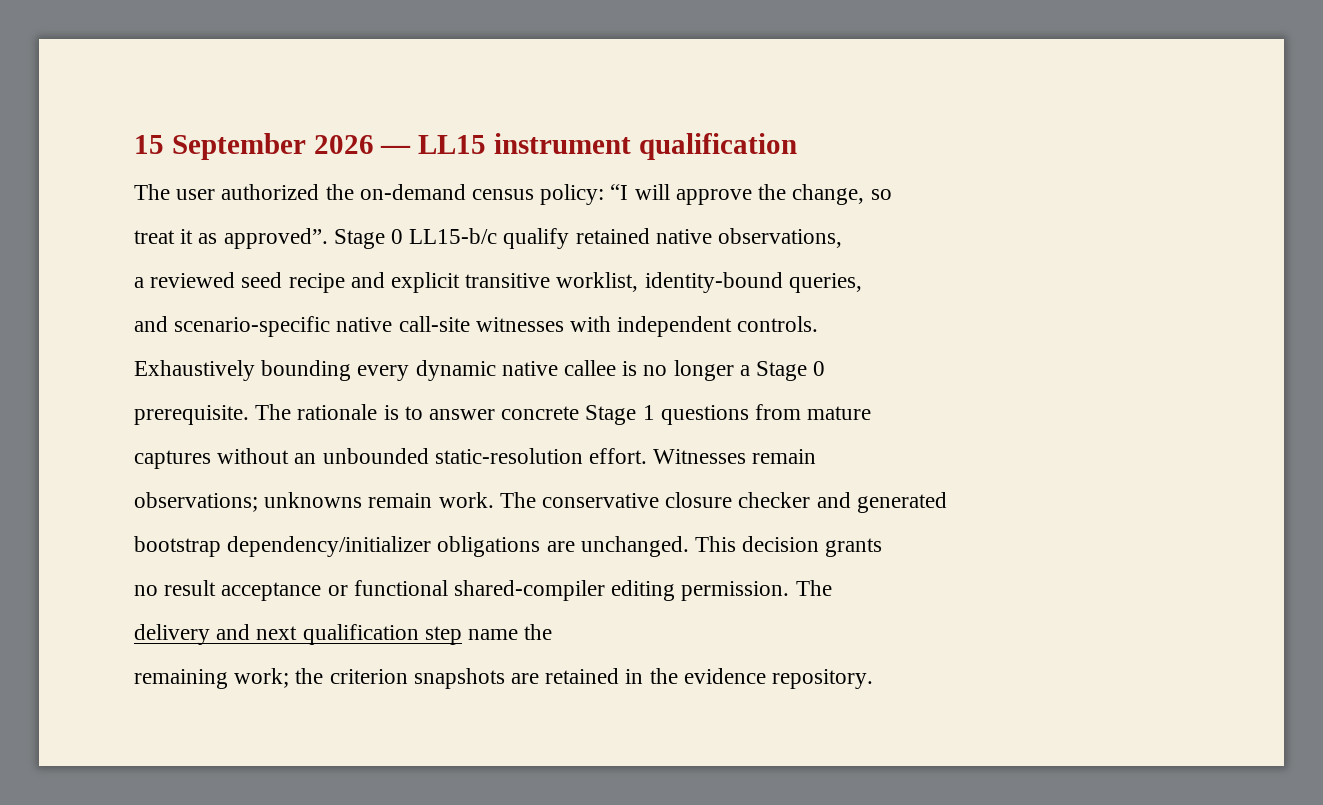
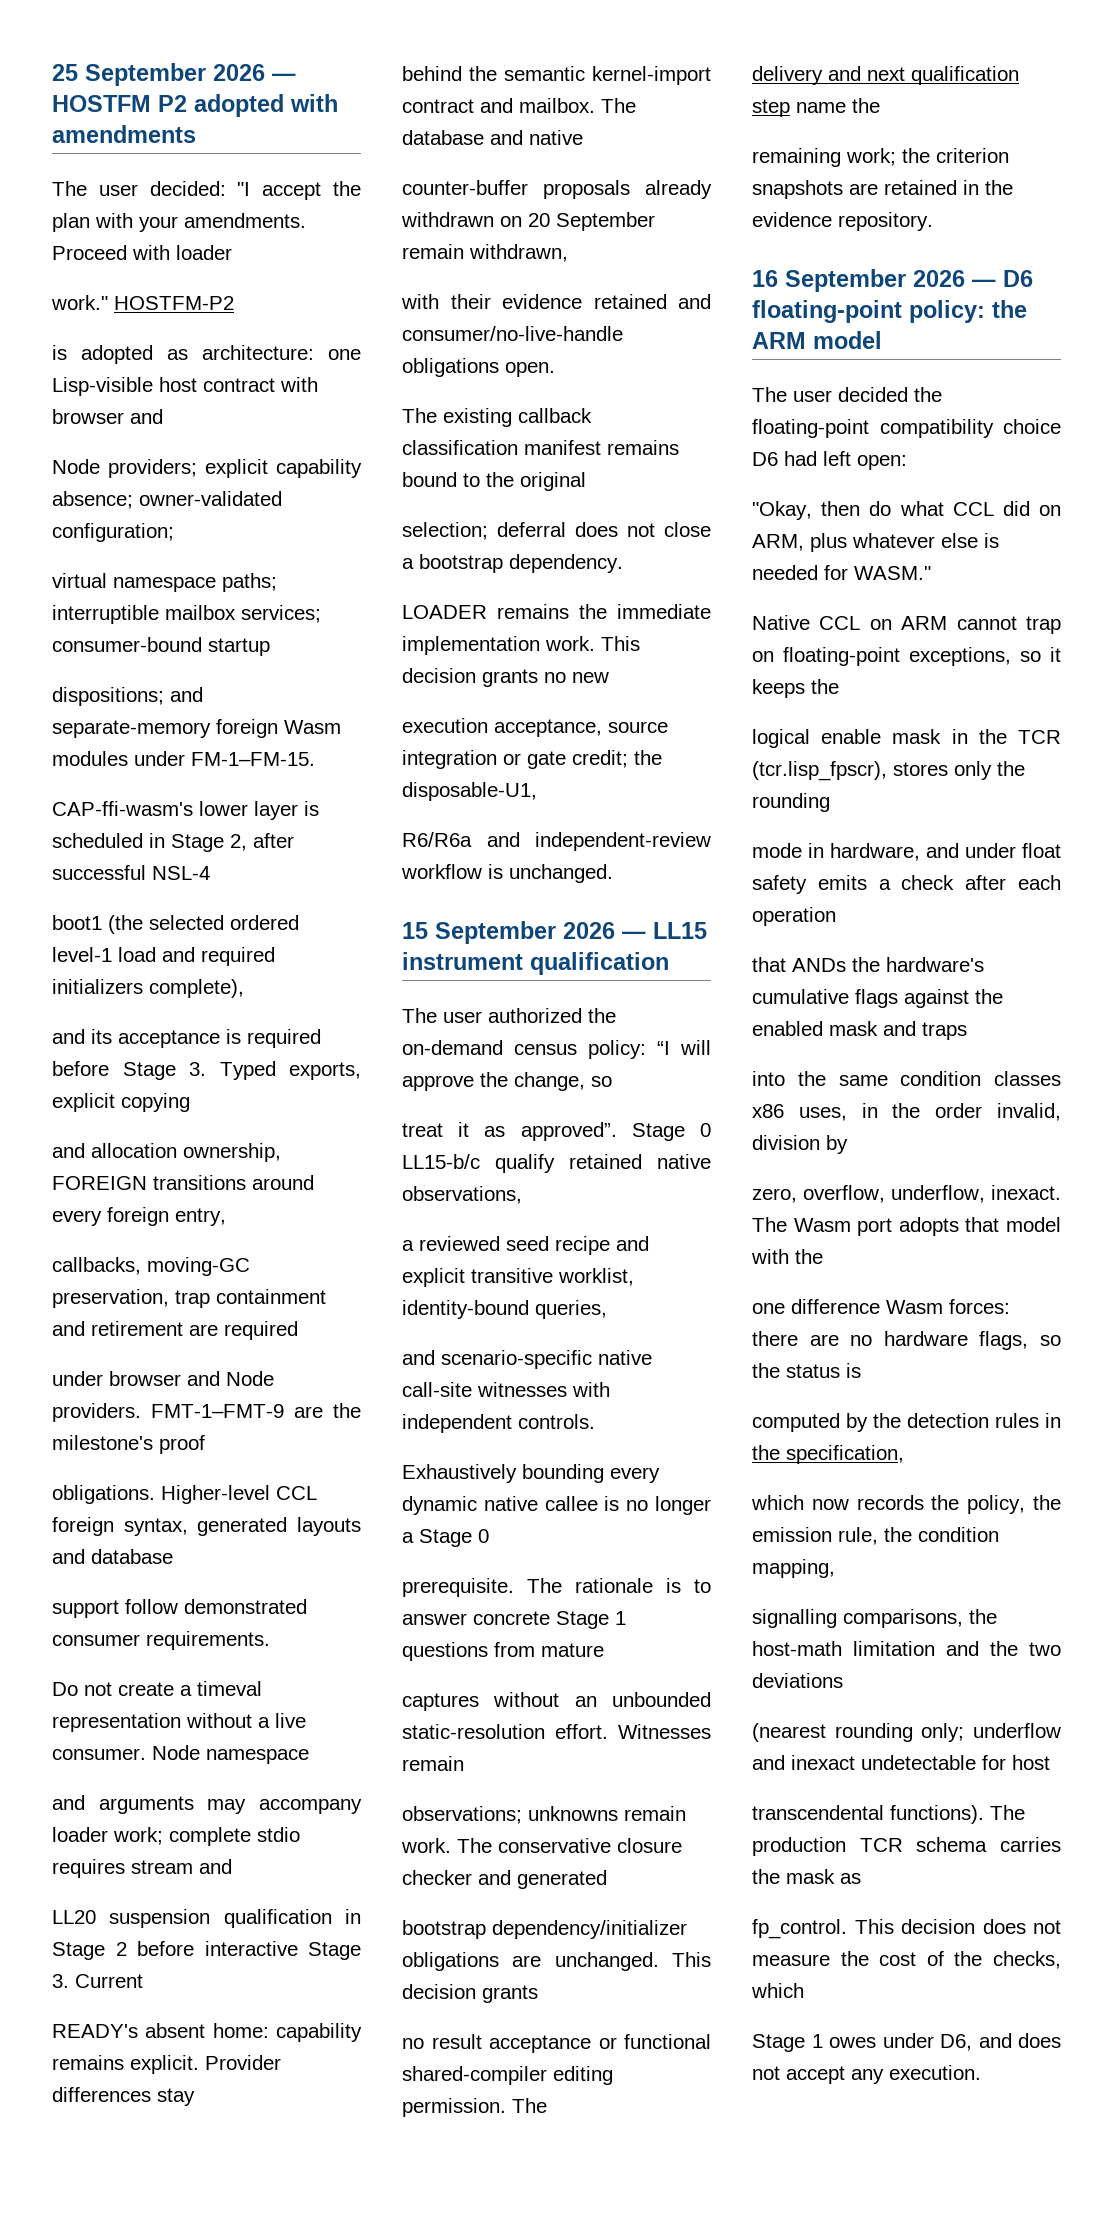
(134, 144) none -> [52,63,296,86] [52,94,338,117] [52,125,196,143] [52,181,362,200] [52,213,306,232] [52,245,232,260] [51,295,234,310] [52,345,361,364] [52,377,318,396] [52,409,163,424] [52,459,362,478] [52,491,282,509] [52,523,174,542] [52,573,277,592] [52,605,321,624] [52,637,270,656] [52,687,203,706] [52,719,341,738] [52,751,315,766] [52,801,319,820] [52,833,294,852] [52,865,210,880] [52,915,299,934] [52,947,275,966] [52,979,244,998] [52,1029,321,1048] [52,1061,361,1080] [52,1093,190,1112] [52,1143,281,1162] [52,1175,314,1190] [52,1207,226,1226] [52,1257,250,1276] [52,1289,326,1308] [52,1321,298,1340] [52,1371,274,1386] [52,1403,361,1422] [52,1435,205,1454] [52,1485,317,1504] [52,1517,361,1536] [52,1549,173,1564] [52,1599,307,1618] [52,1631,270,1650] [52,1681,262,1696] [52,1713,306,1732] [52,1745,309,1764] [52,1795,362,1814] [52,1827,300,1846] [52,1859,232,1878] [52,1909,361,1928] [52,1941,361,1960] [52,1974,143,1988] [52,2023,362,2042] [52,2055,281,2074] [52,2087,195,2106] [402,66,711,85] [402,98,636,113] [402,130,583,145] [402,180,712,199] [401,212,655,231] [402,244,568,262] [401,294,711,309] [402,326,623,341] [402,358,555,377] [402,408,592,427] [402,440,679,455] [402,472,586,491] [402,522,711,540] [402,554,623,573] [402,604,711,619] [402,636,640,655] [402,668,609,687] [402,718,668,737] [402,750,662,769] [402,782,537,801] [402,832,711,851] [401,864,613,883] 25 September 2026 — HOSTFM P2 adopted with amendments // The user decided: "I accept the plan with your amendments. Proceed with loader // work." HOSTFM-P2 // is adopted as architecture: one Lisp-visible host contract with browser and // Node providers; explicit capability absence; owner-validated configuration; // virtual namespace paths; interruptible mailbox services; consumer-bound startup // dispositions; and separate-memory foreign Wasm modules under FM-1–FM-15. // CAP-ffi-wasm's lower layer is scheduled in Stage 2, after successful NSL-4 // boot1 (the selected ordered level-1 load and required initializers complete), // and its acceptance is required before Stage 3. Typed exports, explicit copying // and allocation ownership, FOREIGN transitions around every foreign entry, // callbacks, moving-GC preservation, trap containment and retirement are required // under browser and Node providers. FMT-1–FMT-9 are the milestone's proof // obligations. Higher-level CCL foreign syntax, generated layouts and database // support follow demonstrated consumer requirements. // Do not create a timeval representation without a live consumer. Node namespace // and arguments may accompany loader work; complete stdio requires stream and // LL20 suspension qualification in Stage 2 before interactive Stage 3. Current // READY's absent home: capability remains explicit. Provider differences stay // behind the semantic kernel-import contract and mailbox. The database and native // counter-buffer proposals already withdrawn on 20 September remain withdrawn, // with their evidence retained and consumer/no-live-handle obligations open. // The existing callback classification manifest remains bound to the original // selection; deferral does not close a bootstrap dependency. // LOADER remains the immediate implementation work. This decision grants no new // execution acceptance, source integration or gate credit; the disposable-U1, // R6/R6a and independent-review workflow is unchanged. //
(874, 679) none -> [752,269,1033,292] [752,300,1027,323] [752,331,882,349] [752,387,942,402] [752,419,1061,438] [752,451,907,470] [752,501,1061,520] [752,533,999,552] [752,565,931,580] [752,615,1061,634] [752,647,1061,666] [752,679,839,698] [752,729,1061,748] [752,761,1025,781] [752,793,830,812] [752,843,1061,861] [752,875,1061,894] [752,907,836,926] [752,957,984,972] [752,989,1003,1008] [752,1021,967,1040] [752,1071,1061,1086] [752,1103,1061,1121] [752,1135,848,1154] [752,1185,1061,1203] [752,1217,1061,1236] [751,1249,823,1264] [752,1299,1010,1314] [752,1331,1061,1350] [752,1363,861,1378] [752,1413,1061,1432] [752,1445,904,1464] [751,1495,1061,1514] [752,1527,999,1545] [752,1559,835,1578] [752,1609,997,1628] [752,1641,1061,1656] [752,1673,843,1688] [752,1723,1061,1742] [752,1755,1050,1770] [752,1805,1025,1824] [752,1837,1061,1856] [752,1869,861,1884] [752,1919,1061,1939] [752,1951,1061,1969] [751,1983,804,1998] [752,2033,1061,2052] [752,2065,981,2084] // 16 September 2026 — D6 floating-point policy: the ARM model // The user decided the floating-point compatibility choice D6 had left open: // "Okay, then do what CCL did on ARM, plus whatever else is needed for WASM." // Native CCL on ARM cannot trap on floating-point exceptions, so it keeps the // logical enable mask in the TCR (tcr.lisp_fpscr), stores only the rounding // mode in hardware, and under float safety emits a check after each operation // that ANDs the hardware's cumulative flags against the enabled mask and traps // into the same condition classes x86 uses, in the order invalid, division by // zero, overflow, underflow, inexact. The Wasm port adopts that model with the // one difference Wasm forces: there are no hardware flags, so the status is // computed by the detection rules in the specification, // which now records the policy, the emission rule, the condition mapping, // signalling comparisons, the host-math limitation and the two deviations // (nearest rounding only; underflow and inexact undetectable for host // transcendental functions). The production TCR schema carries the mask as // fp_control. This decision does not measure the cost of the checks, which // Stage 1 owes under D6, and does not accept any execution.

